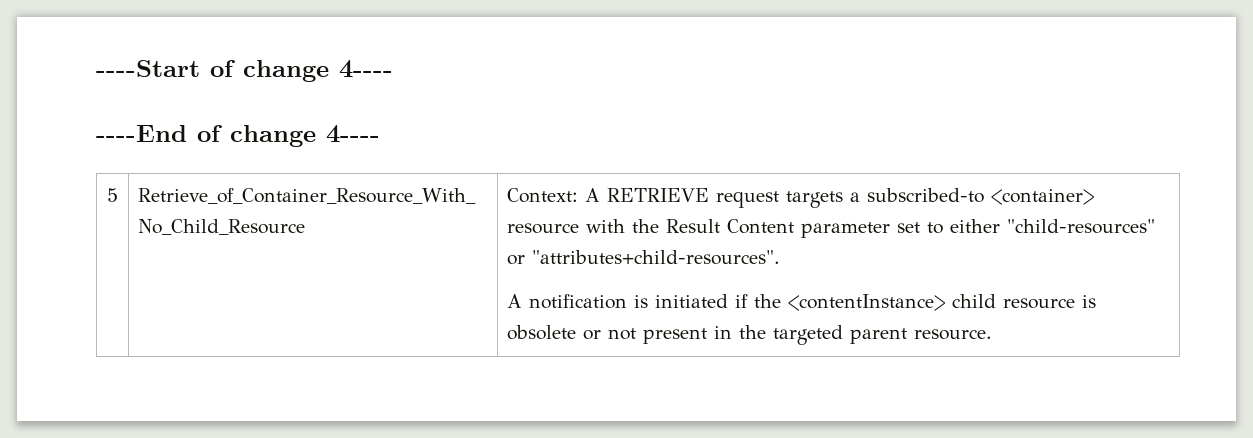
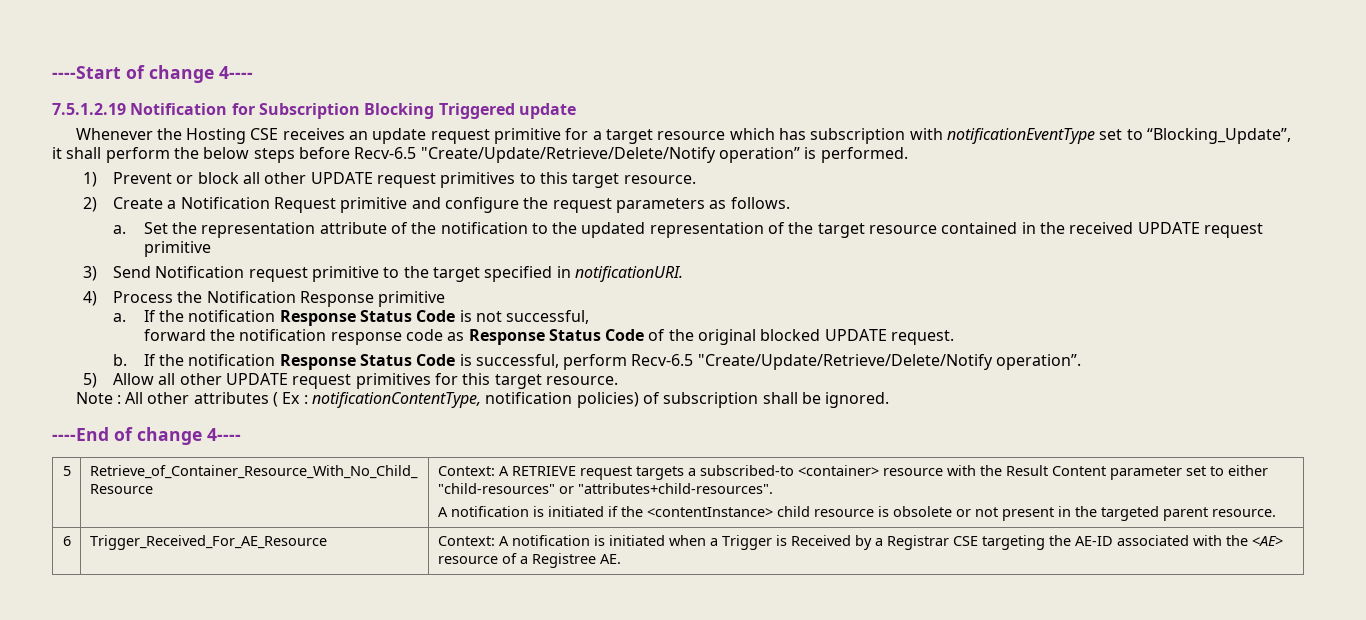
(393, 69) none -> [52,103,576,119] [75,128,1291,144] [52,147,908,163] [82,172,696,188] [82,197,790,213] [113,222,1263,238] [143,241,211,257] [82,266,683,282] [82,291,446,307] [113,310,590,326] [143,329,955,345] [113,354,1082,370] [82,373,618,389] [75,392,890,408] // 7.5.1.2.19 Notification for Subscription Blocking Triggered update // Whenever the Hosting CSE receives an update request primitive for a target resource which has subscription with notificationEventType set to “Blocking_Update”, it shall perform the below steps before Recv-6.5 "Create/Update/Retrieve/Delete/Notify operation” is performed. // 1) Prevent or block all other UPDATE request primitives to this target resource. // 2) Create a Notification Request primitive and configure the request parameters as follows. // a. Set the representation attribute of the notification to the updated representation of the target resource contained in the received UPDATE request primitive // 3) Send Notification request primitive to the target specified in notificationURI. // 4) Process the Notification Response primitive // a. If the notification Response Status Code is not successful, // forward the notification response code as Response Status Code of the original blocked UPDATE request. // b. If the notification Response Status Code is successful, perform Recv-6.5 "Create/Update/Retrieve/Delete/Notify operation”. // 5) Allow all other UPDATE request primitives for this target resource. // Note : All other attributes ( Ex : notificationContentType, notification policies) of subscription shall be ignored.
(993, 334) none -> [62,536,71,546] [89,535,327,550] [437,535,1283,550] [437,553,621,568] // 6 | Trigger_Received_For_AE_Resource | Context: A notification is initiated when a Trigger is Received by a Registrar CSE targeting the AE-ID associated with the <AE> resource of a Registree AE.

